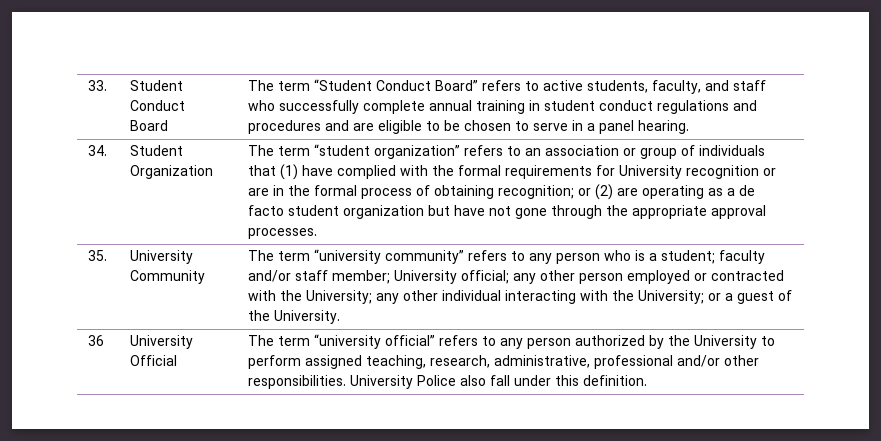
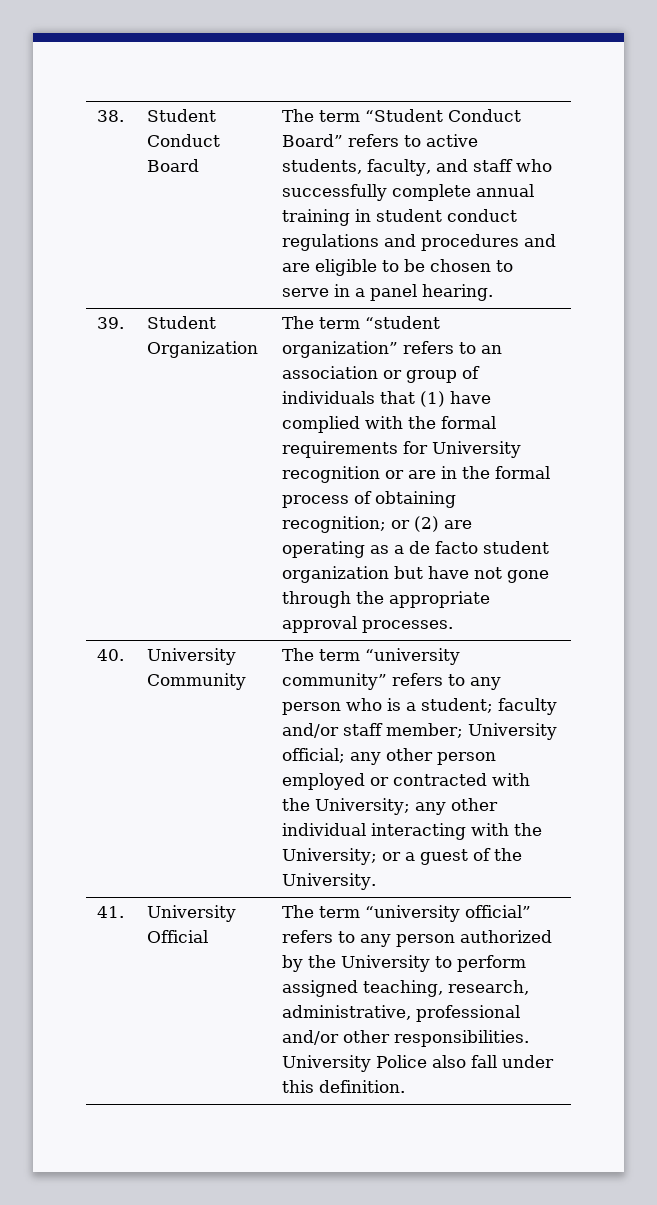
[88,80,108,91] 33. -> [97,110,125,122] 38.
[88,145,108,156] 34. -> [97,317,125,329] 39.
[88,250,108,261] 35. -> [97,649,125,661] 40.
[88,335,105,346] 36 -> [97,906,125,918] 41.

